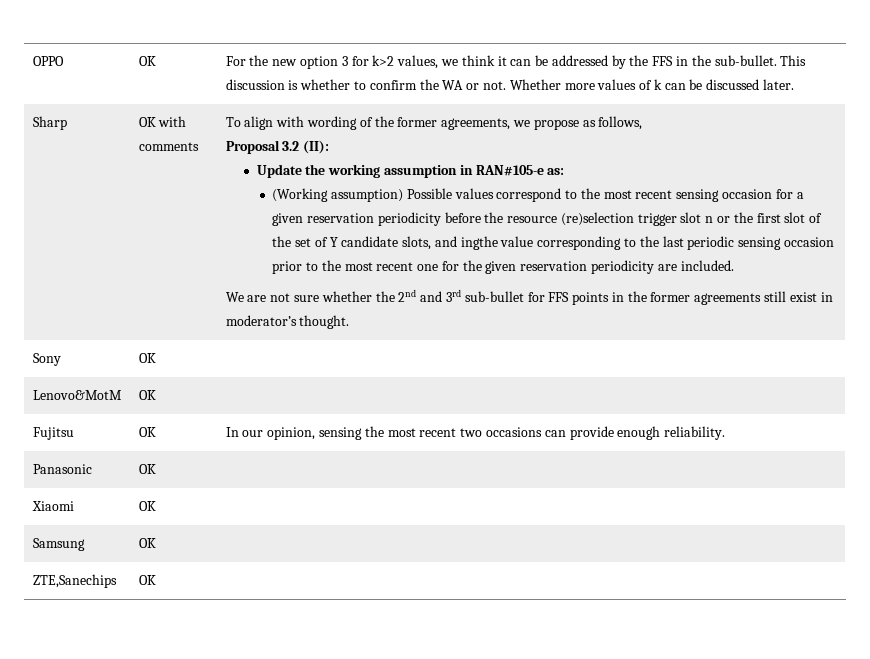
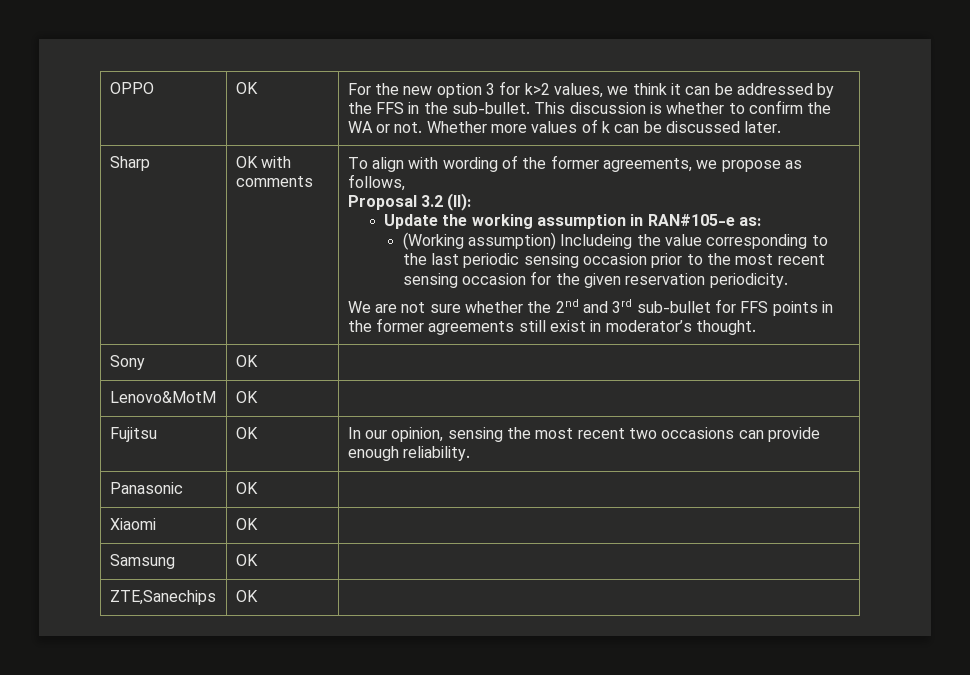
[406,188,804,202] [272,212,823,226] [272,236,498,250] Possible values correspond to the most recent sensing occasion for a given reservation periodicity before the resource (re)selection trigger slot n or the first slot of the set of Y candidate slots, and ingthe -> [560,234,661,249] Includeing the
[417,264,439,271] one -> [402,273,527,288] sensing occasion
[590,260,734,274] periodicity are included. -> [709,273,788,288] periodicity.

